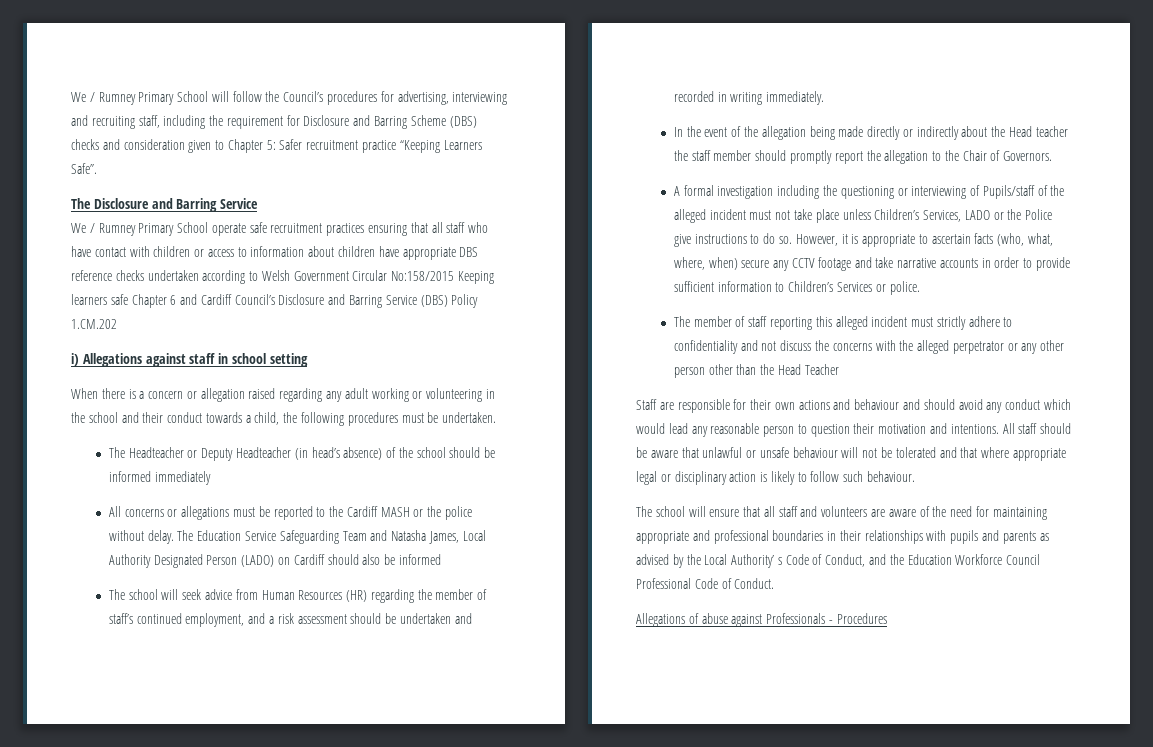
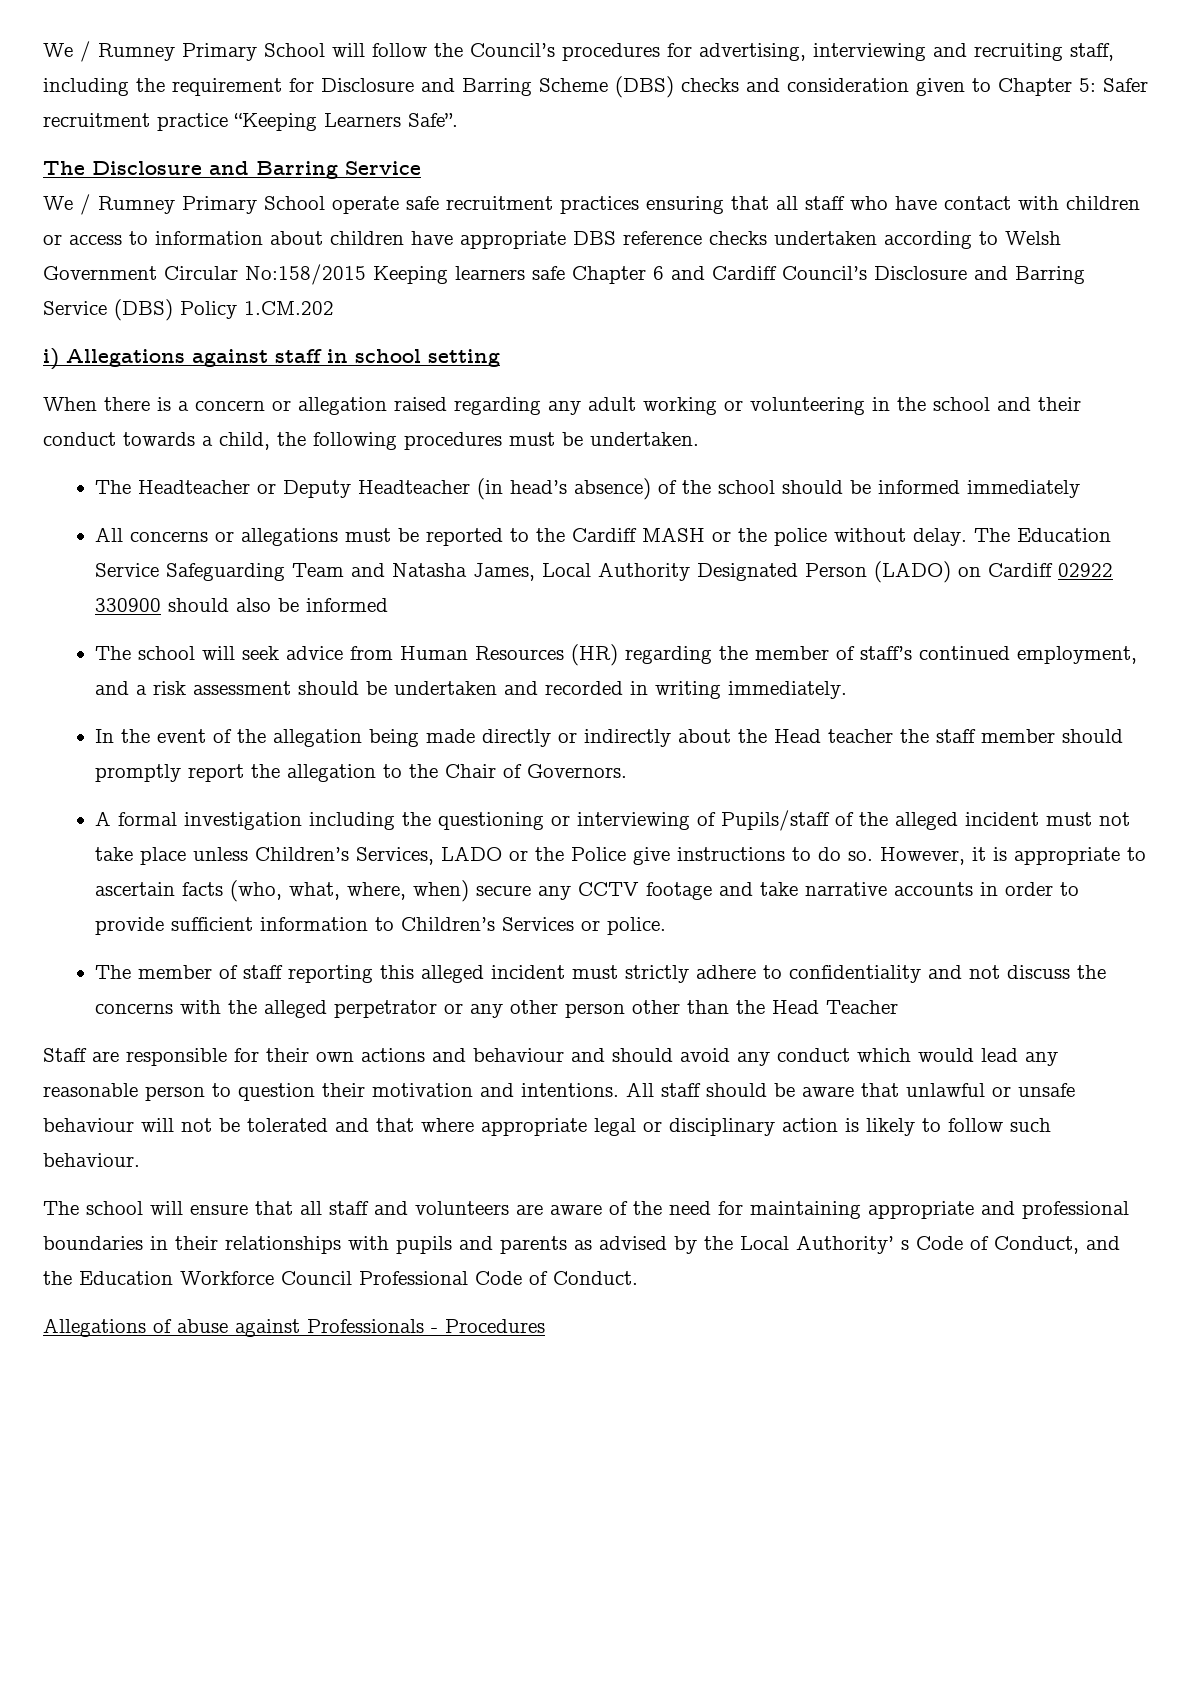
(325, 559) none -> [1058,563,1114,577] [95,598,162,612] 02922 330900

